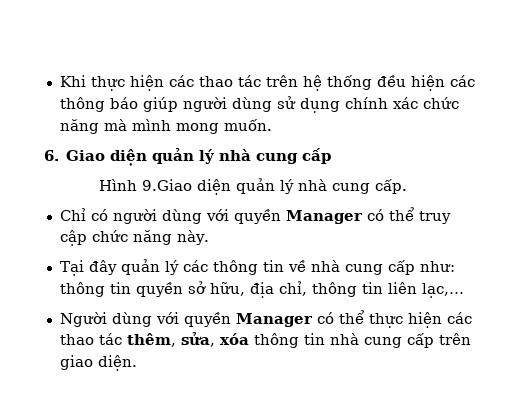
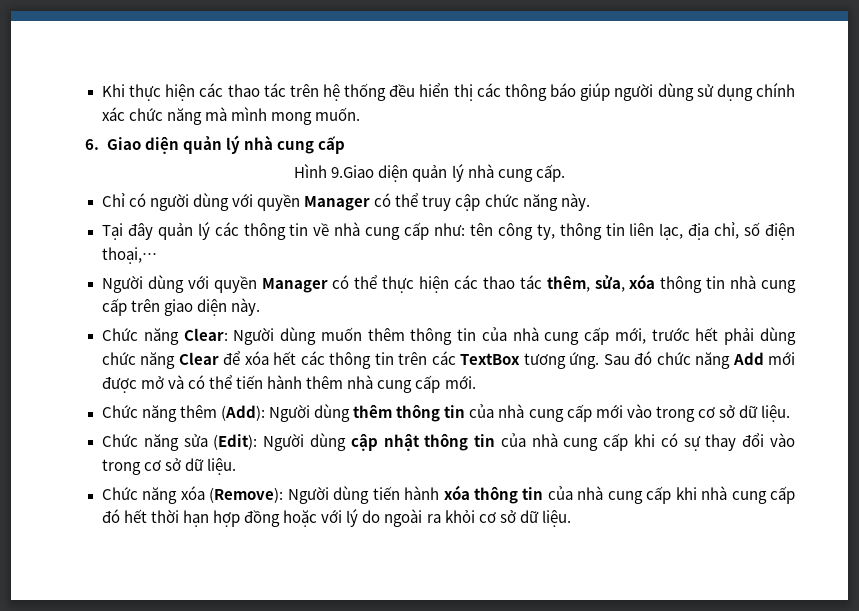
[410,75,445,91] hiện -> [419,83,473,101] hiển thị
[59,281,464,298] thông tin quyền sở hữu, địa chỉ, thông tin liên lạc,… -> [469,222,795,240] [101,247,157,264] tên công ty, thông tin liên lạc, địa chỉ, số điện thoại,…
[97,355,137,371] diện. -> [197,298,261,316] [101,327,797,345] [101,351,795,369] [101,375,476,393] [101,404,790,422] [101,433,796,451] [101,458,237,475] [101,485,795,504] [101,509,571,527] diện này. // Chức năng Clear: Người dùng muốn thêm thông tin của nhà cung cấp mới, trước hết phải dùng chức năng Clear để xóa hết các thông tin trên các TextBox tương ứng. Sau đó chức năng Add mới được mở và có thể tiến hành thêm nhà cung cấp mới. // Chức năng thêm (Add): Người dùng thêm thông tin của nhà cung cấp mới vào trong cơ sở dữ liệu. // Chức năng sửa (Edit): Người dùng cập nhật thông tin của nhà cung cấp khi có sự thay đổi vào trong cơ sở dữ liệu. // Chức năng xóa (Remove): Người dùng tiến hành xóa thông tin của nhà cung cấp khi nhà cung cấp đó hết thời hạn hợp đồng hoặc với lý do ngoài ra khỏi cơ sở dữ liệu.

